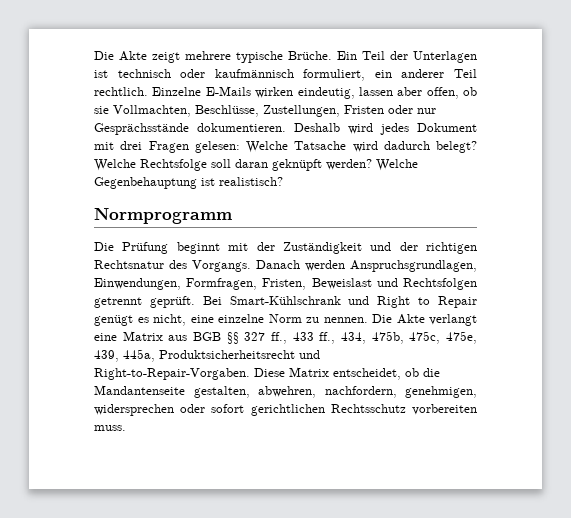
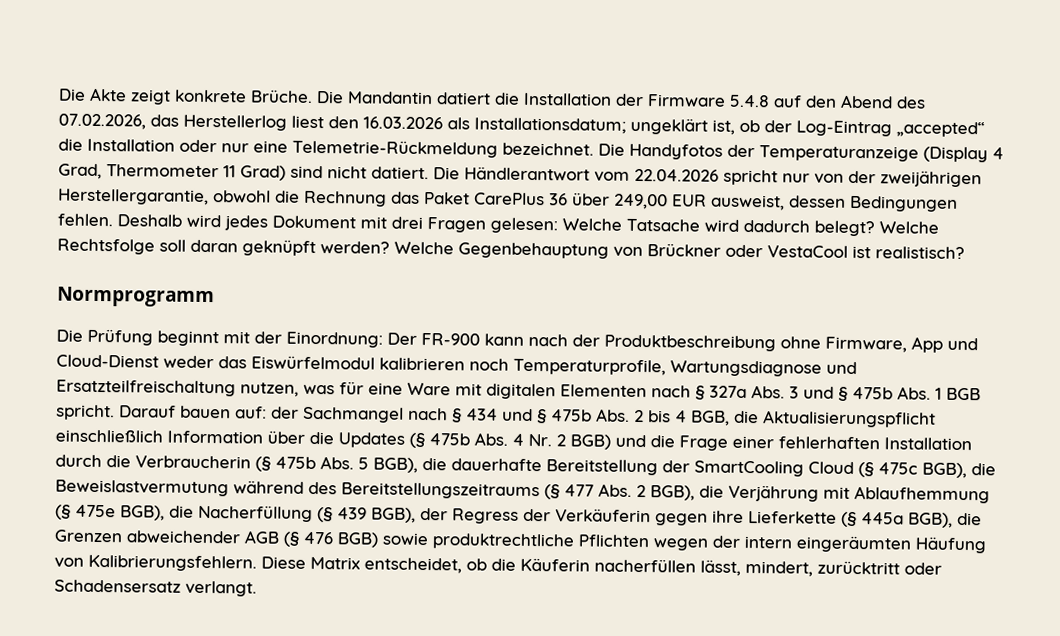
[185,51,477,63] [94,69,477,81] [94,86,477,99] [94,105,436,117] [94,123,286,135] mehrere typische Brüche. Ein Teil der Unterlagen ist technisch oder kaufmännisch formuliert, ein anderer Teil rechtlich. Einzelne E-Mails wirken eindeutig, lassen aber offen, ob sie Vollmachten, Beschlüsse, Zustellungen, Fristen oder nur Gesprächsstände dokumentieren. -> [174,89,926,109] [58,113,985,138] [58,138,1004,163] [58,163,982,188] [58,188,958,212] [57,213,113,227] konkrete Brüche. Die Mandantin datiert die Installation der Firmware 5.4.8 auf den Abend des 07.02.2026, das Herstellerlog liest den 16.03.2026 als Installationsdatum; ungeklärt ist, ob der Log-Eintrag „accepted“ die Installation oder nur eine Telemetrie-Rückmeldung bezeichnet. Die Handyfotos der Temperaturanzeige (Display 4 Grad, Thermometer 11 Grad) sind nicht datiert. Die Händlerantwort vom 22.04.2026 spricht nur von der zweijährigen Herstellergarantie, obwohl die Rechnung das Paket CarePlus 36 über 249,00 EUR ausweist, dessen Bedingungen fehlen.
(197, 183) none -> [613,243,848,258] von Brückner oder VestaCool
[282,242,477,254] [94,260,477,272] [94,278,477,290] [94,296,477,308] [94,314,477,326] [94,331,478,344] [94,349,320,362] [94,368,250,380] Zuständigkeit und der richtigen Rechtsnatur des Vorgangs. Danach werden Anspruchsgrundlagen, Einwendungen, Formfragen, Fristen, Beweislast und Rechtsfolgen getrennt geprüft. Bei Smart-Kühlschrank und Right to Repair genügt es nicht, eine einzelne Norm zu nennen. Die Akte verlangt eine Matrix aus BGB §§ 327 ff., 433 ff., 434, 475b, 475c, 475e, 439, 445a, Produktsicherheitsrecht und Right-to-Repair-Vorgaben. -> [286,331,978,353] [56,354,857,377] [56,379,981,401] [56,404,936,428] [55,429,972,451] [55,454,996,479] [55,479,990,504] [55,504,982,528] [54,529,986,554] [54,554,257,572] Einordnung: Der FR-900 kann nach der Produktbeschreibung ohne Firmware, App und Cloud-Dienst weder das Eiswürfelmodul kalibrieren noch Temperaturprofile, Wartungsdiagnose und Ersatzteilfreischaltung nutzen, was für eine Ware mit digitalen Elementen nach § 327a Abs. 3 und § 475b Abs. 1 BGB spricht. Darauf bauen auf: der Sachmangel nach § 434 und § 475b Abs. 2 bis 4 BGB, die Aktualisierungspflicht einschließlich Information über die Updates (§ 475b Abs. 4 Nr. 2 BGB) und die Frage einer fehlerhaften Installation durch die Verbraucherin (§ 475b Abs. 5 BGB), die dauerhafte Bereitstellung der SmartCooling Cloud (§ 475c BGB), die Beweislastvermutung während des Bereitstellungszeitraums (§ 477 Abs. 2 BGB), die Verjährung mit Ablaufhemmung (§ 475e BGB), die Nacherfüllung (§ 439 BGB), der Regress der Verkäuferin gegen ihre Lieferkette (§ 445a BGB), die Grenzen abweichender AGB (§ 476 BGB) sowie produktrechtliche Pflichten wegen der intern eingeräumten Häufung von Kalibrierungsfehlern.
[94,385,477,398] [94,404,477,416] [94,425,126,431] Mandantenseite gestalten, abwehren, nachfordern, genehmigen, widersprechen oder sofort gerichtlichen Rechtsschutz vorbereiten muss. -> [520,557,942,577] [54,579,257,597] Käuferin nacherfüllen lässt, mindert, zurücktritt oder Schadensersatz verlangt.

